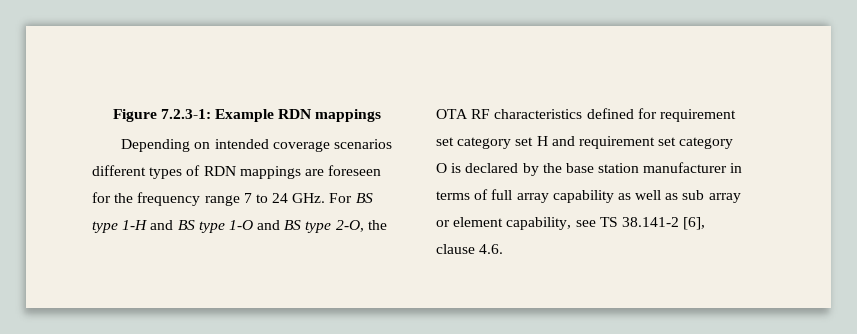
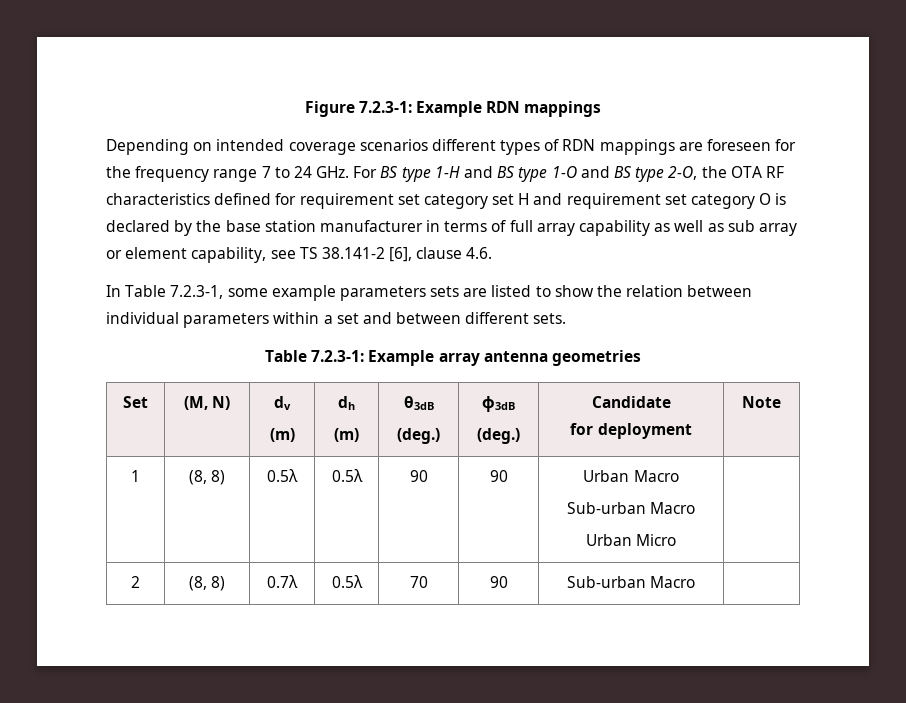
(504, 249) none -> [106,285,753,301] [106,312,567,328] [265,350,641,366] [123,396,148,408] [183,396,231,410] [274,396,291,410] [269,428,295,442] [338,396,355,410] [334,428,359,442] [403,396,434,410] [397,428,440,444] [482,396,515,412] [477,428,520,444] [591,396,671,408] [570,423,692,439] [742,396,781,408] [131,470,140,482] [188,470,226,485] [267,469,298,482] [331,469,363,482] [409,470,428,482] [489,470,508,482] [583,470,679,482] [566,502,696,514] [585,534,677,546] [131,576,140,588] [188,576,226,591] [267,575,298,588] [331,575,363,588] [409,576,428,588] [489,576,508,588] [566,576,696,588] // In Table 7.2.3-1, some example parameters sets are listed to show the relation between individual parameters within a set and between different sets. // Table 7.2.3-1: Example array antenna geometries // Set | (M, N) | dv // (m) | dh // (m) | θ3dB // (deg.) | ϕ3dB // (deg.) | Candidate // for deployment | Note // 1 | (8, 8) | 0.5λ | 0.5λ | 90 | 90 | Urban Macro // Sub-urban Macro // Urban Micro | // 2 | (8, 8) | 0.7λ | 0.5λ | 70 | 90 | Sub-urban Macro |

